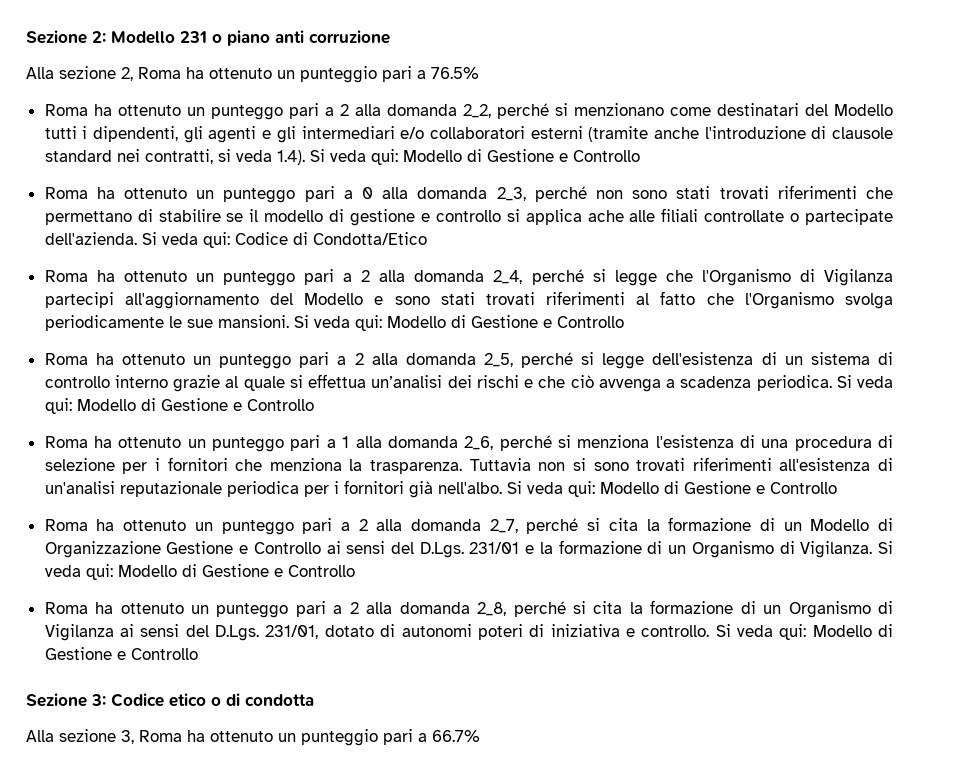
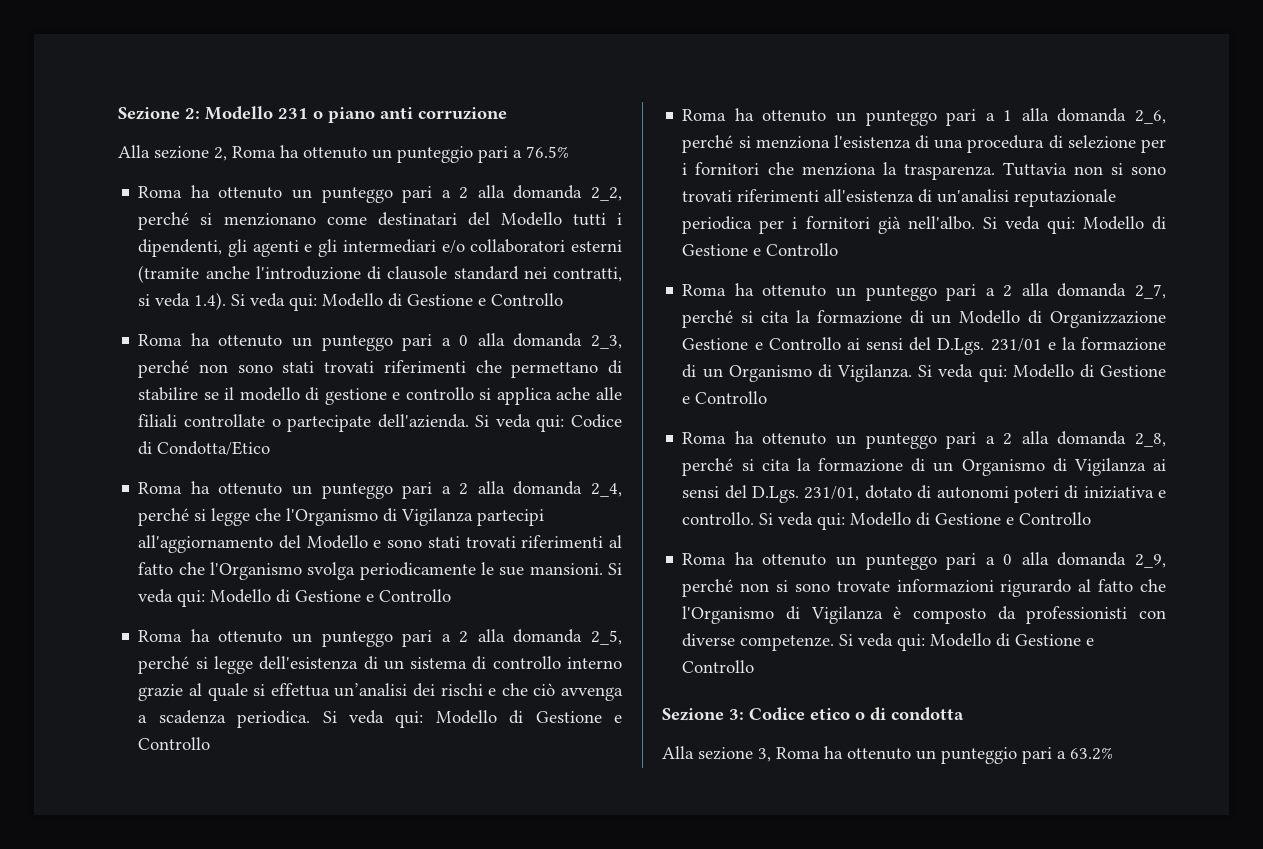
(198, 654) none -> [682,552,1166,570] [682,579,1166,597] [682,606,1166,624] [682,633,1095,651] [682,660,755,673] // Roma ha ottenuto un punteggo pari a 0 alla domanda 2_9, perché non si sono trovate informazioni rigurardo al fatto che l'Organismo di Vigilanza è composto da professionisti con diverse competenze. Si veda qui: Modello di Gestione e Controllo
[432,730,480,742] 66.7% -> [1070,747,1113,760] 63.2%

